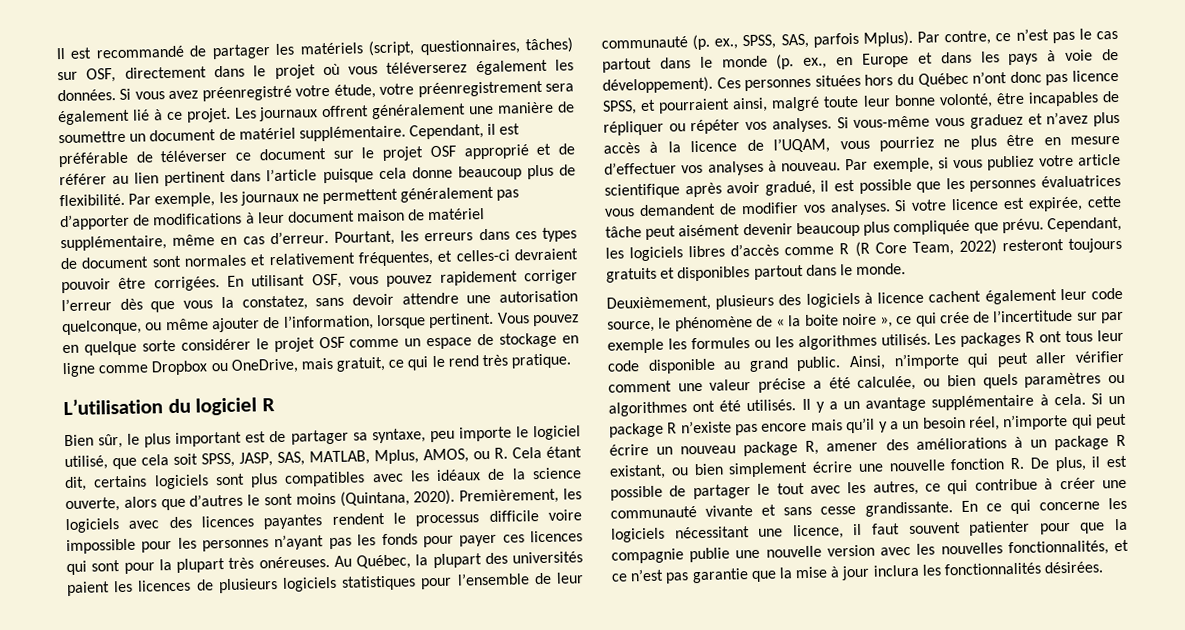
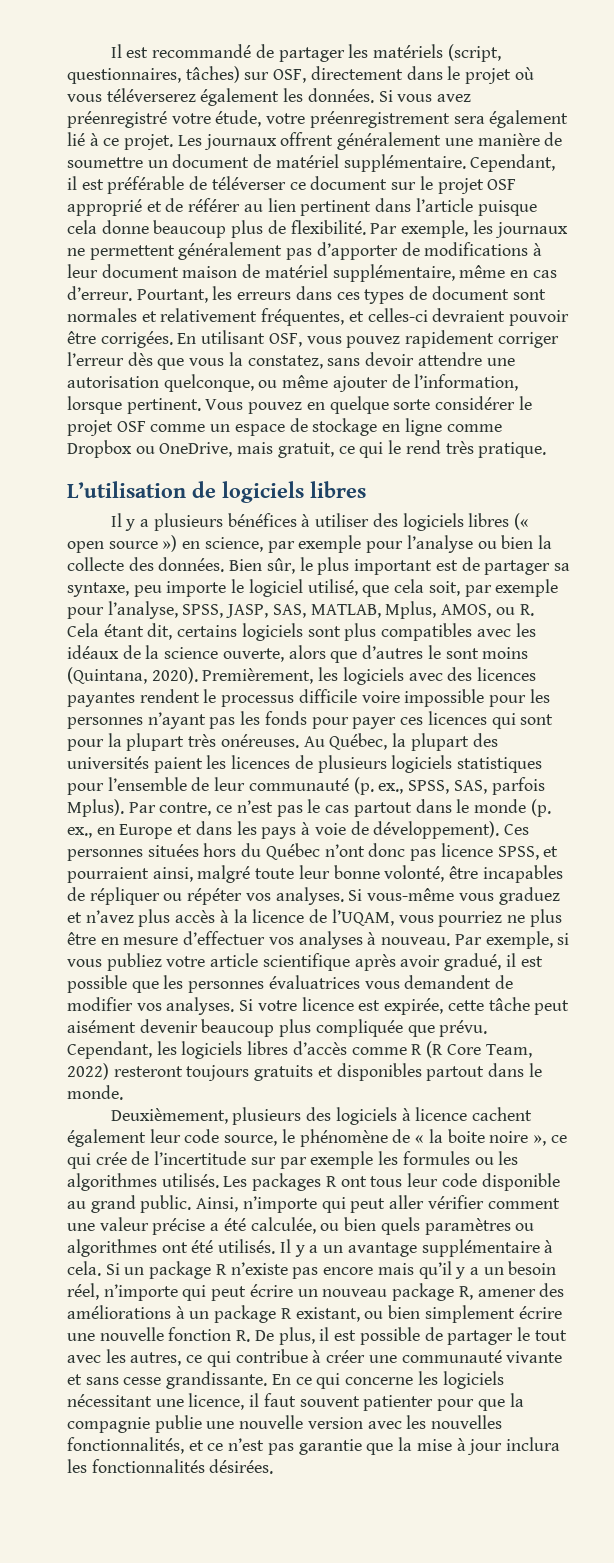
[167,397,276,416] du logiciel R // -> [192,481,366,503] [110,513,529,531] [67,535,552,553] [67,557,225,572] de logiciels libres // Il y a plusieurs bénéfices à utiliser des logiciels libres (« open source ») en science, par exemple pour l’analyse ou bien la collecte des données.
[173,453,198,465] soit -> [428,579,559,597] [67,601,178,619] soit, par exemple pour l’analyse,

